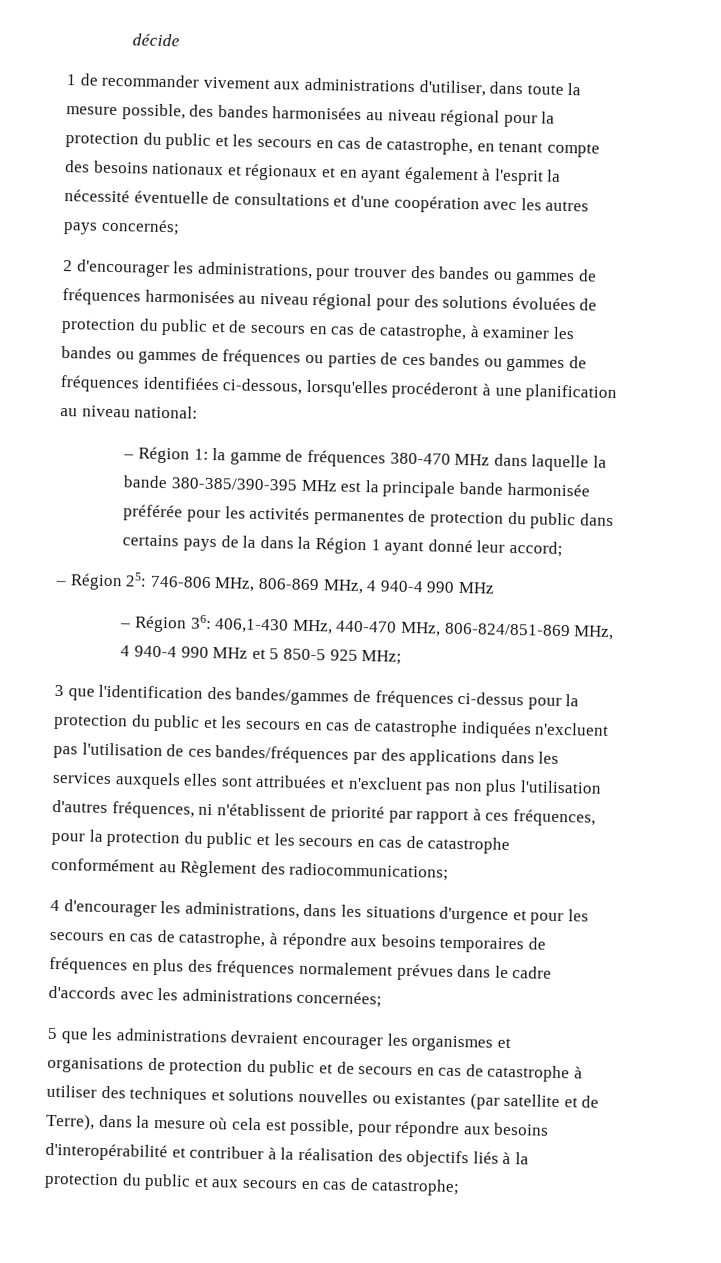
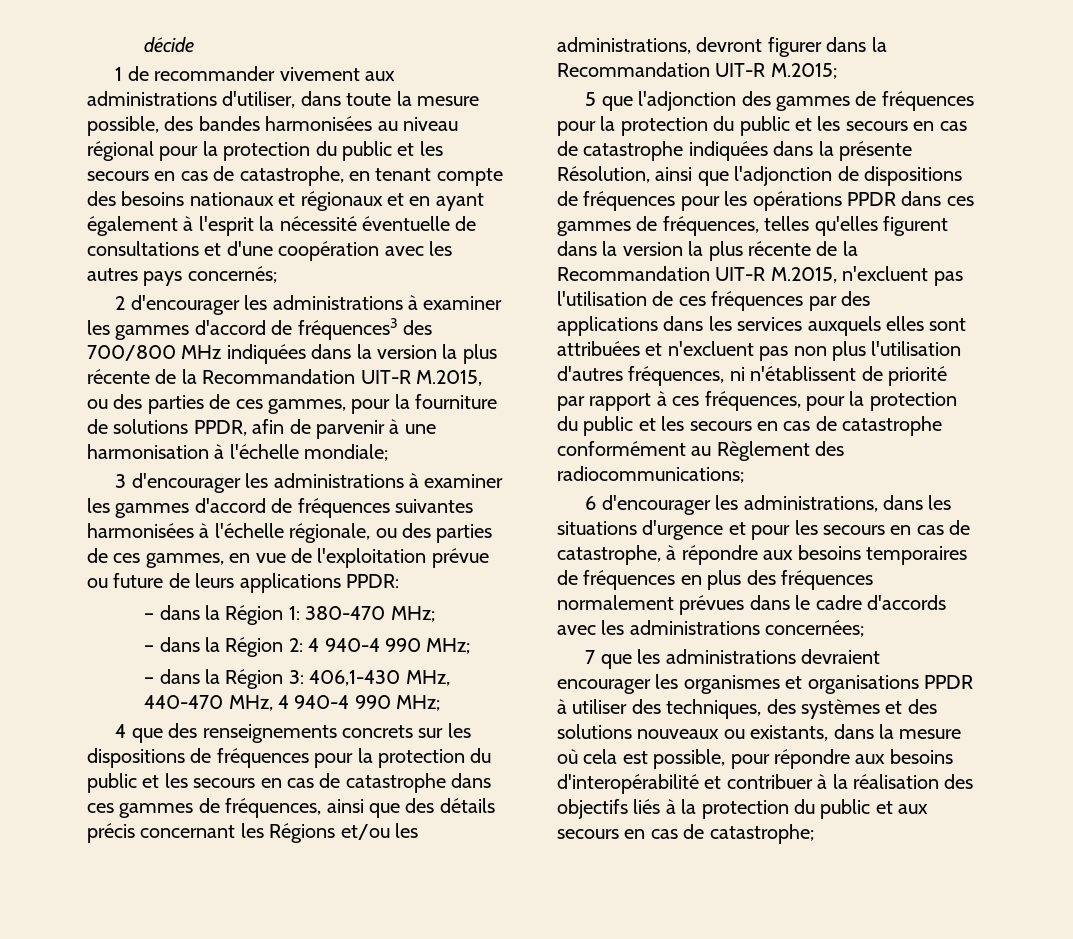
[197,261,597,286] [62,288,598,311] [61,318,576,342] [61,345,588,373] [60,374,618,403] [60,405,199,419] [123,446,607,472] [123,475,590,498] [123,504,614,530] [122,534,563,558] [55,572,494,595] [120,614,615,641] [120,645,403,665] [54,684,525,708] administrations, pour trouver des bandes ou gammes de fréquences harmonisées au niveau régional pour des solutions évoluées de protection du public et de secours en cas de catastrophe, à examiner les bandes ou gammes de fréquences ou parties de ces bandes ou gammes de fréquences identifiées ci-dessous, lorsqu'elles procéderont à une planification au niveau national: // – Région 1: la gamme de fréquences 380-470 MHz dans laquelle la bande 380-385/390-395 MHz est la principale bande harmonisée préférée pour les activités permanentes de protection du public dans certains pays de la dans la Région 1 ayant donné leur accord; // – Région 25: 746-806 MHz, 806-869 MHz, 4 940-4 990 MHz // – Région 36: 406,1-430 MHz, 440-470 MHz, 806-824/851-869 MHz, 4 940-4 990 MHz et 5 850-5 925 MHz; // 3 que l'identification des bandes/gammes de fréquences ci-dessus -> [272,295,503,310] [87,318,432,340] [87,344,497,364] [87,369,482,386] [87,394,498,414] [87,419,436,439] [87,444,389,461] [115,473,504,493] [87,498,473,518] [87,523,493,543] [87,548,489,568] [87,573,399,593] [144,605,435,625] [144,637,471,657] [144,669,450,689] [144,695,441,711] [115,723,471,743] [87,748,492,768] [87,773,492,793] [87,798,495,818] [87,823,418,843] [557,37,887,57] [557,62,837,79] [585,91,974,111] administrations à examiner les gammes d'accord de fréquences3 des 700/800 MHz indiquées dans la version la plus récente de la Recommandation UIT-R M.2015, ou des parties de ces gammes, pour la fourniture de solutions PPDR, afin de parvenir à une harmonisation à l'échelle mondiale; // 3 d'encourager les administrations à examiner les gammes d'accord de fréquences suivantes harmonisées à l'échelle régionale, ou des parties de ces gammes, en vue de l'exploitation prévue ou future de leurs applications PPDR: // – dans la Région 1: 380-470 MHz; // – dans la Région 2: 4 940-4 990 MHz; // – dans la Région 3: 406,1-430 MHz, 440-470 MHz, 4 940-4 990 MHz; // 4 que des renseignements concrets sur les dispositions de fréquences pour la protection du public et les secours en cas de catastrophe dans ces gammes de fréquences, ainsi que des détails précis concernant les Régions et/ou les administrations, devront figurer dans la Recommandation UIT-R M.2015; // 5 que l'adjonction des gammes de fréquences
(532, 730) none -> [773,141,912,161] [557,166,962,186] [557,191,974,211] [557,216,948,236] [557,241,858,261] [557,266,837,283] dans la présente Résolution, ainsi que l'adjonction de dispositions de fréquences pour les opérations PPDR dans ces gammes de fréquences, telles qu'elles figurent dans la version la plus récente de la Recommandation UIT-R M.2015,
[215,745,350,764] bandes/fréquences -> [711,291,804,311] fréquences
[50,899,60,912] 4 -> [585,496,597,510] 6
[47,1027,58,1040] 5 -> [585,650,596,664] 7
[147,1057,584,1083] [46,1084,600,1110] [46,1113,95,1131] de protection du public et de secours en cas de catastrophe à utiliser des techniques et solutions nouvelles ou existantes (par satellite et de Terre), -> [924,675,973,689] [557,699,937,719] [557,724,829,741] PPDR à utiliser des techniques, des systèmes et des solutions nouveaux ou existants,

